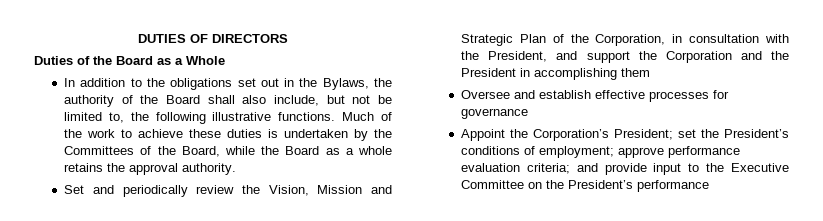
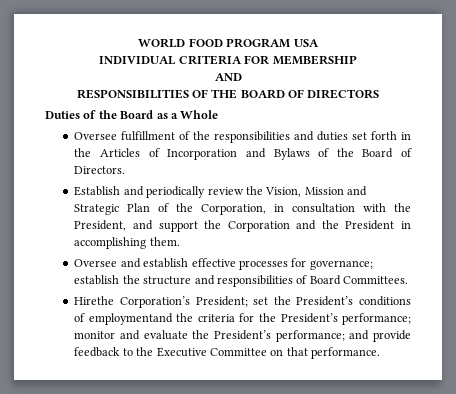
[138,34,186,43] DUTIES -> [138,38,319,48] [99,55,357,65] [214,73,242,81] [76,89,285,99] WORLD FOOD PROGRAM USA // INDIVIDUAL CRITERIA FOR MEMBERSHIP // AND // RESPONSIBILITIES OF THE BOARD
[64,78,392,90] [64,95,392,107] [64,112,392,124] [64,129,393,141] [64,146,392,157] [64,163,237,175] [64,185,85,194] In addition to the obligations set out in the Bylaws, the authority of the Board shall also include, but not be limited to, the following illustrative functions. Much of the work to achieve these duties is undertaken by the Committees of the Board, while the Board as a whole retains the approval authority. // Set -> [74,131,411,143] [74,148,413,160] [74,166,126,174] [74,186,121,196] Oversee fulfillment of the responsibilities and duties set forth in the Articles of Incorporation and Bylaws of the Board of Directors. // Establish
[621,68,651,77] them -> [149,237,180,246] them.
[461,108,529,119] [461,129,529,141] governance // Appoint the -> [309,260,373,270] [74,275,409,287] [74,296,115,305] governance; establish the structure and responsibilities of Board Committees. // Hirethe
[539,146,741,158] [461,163,570,174] employment; approve performance evaluation criteria; -> [88,313,411,325] [74,330,345,342] employmentand the criteria for the President’s performance; monitor and evaluate the President’s performance;
[653,163,682,175] input -> [74,347,121,357] feedback
[546,180,710,192] the President’s performance -> [286,347,381,359] that performance.

